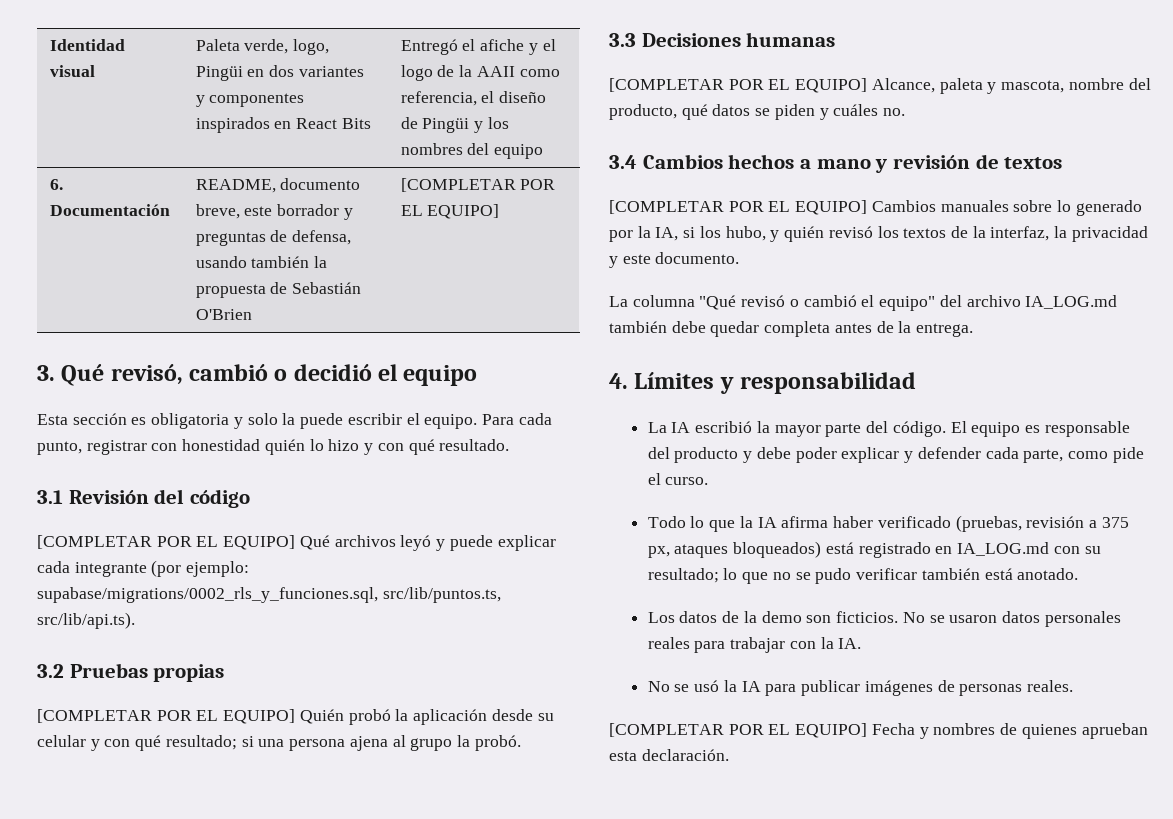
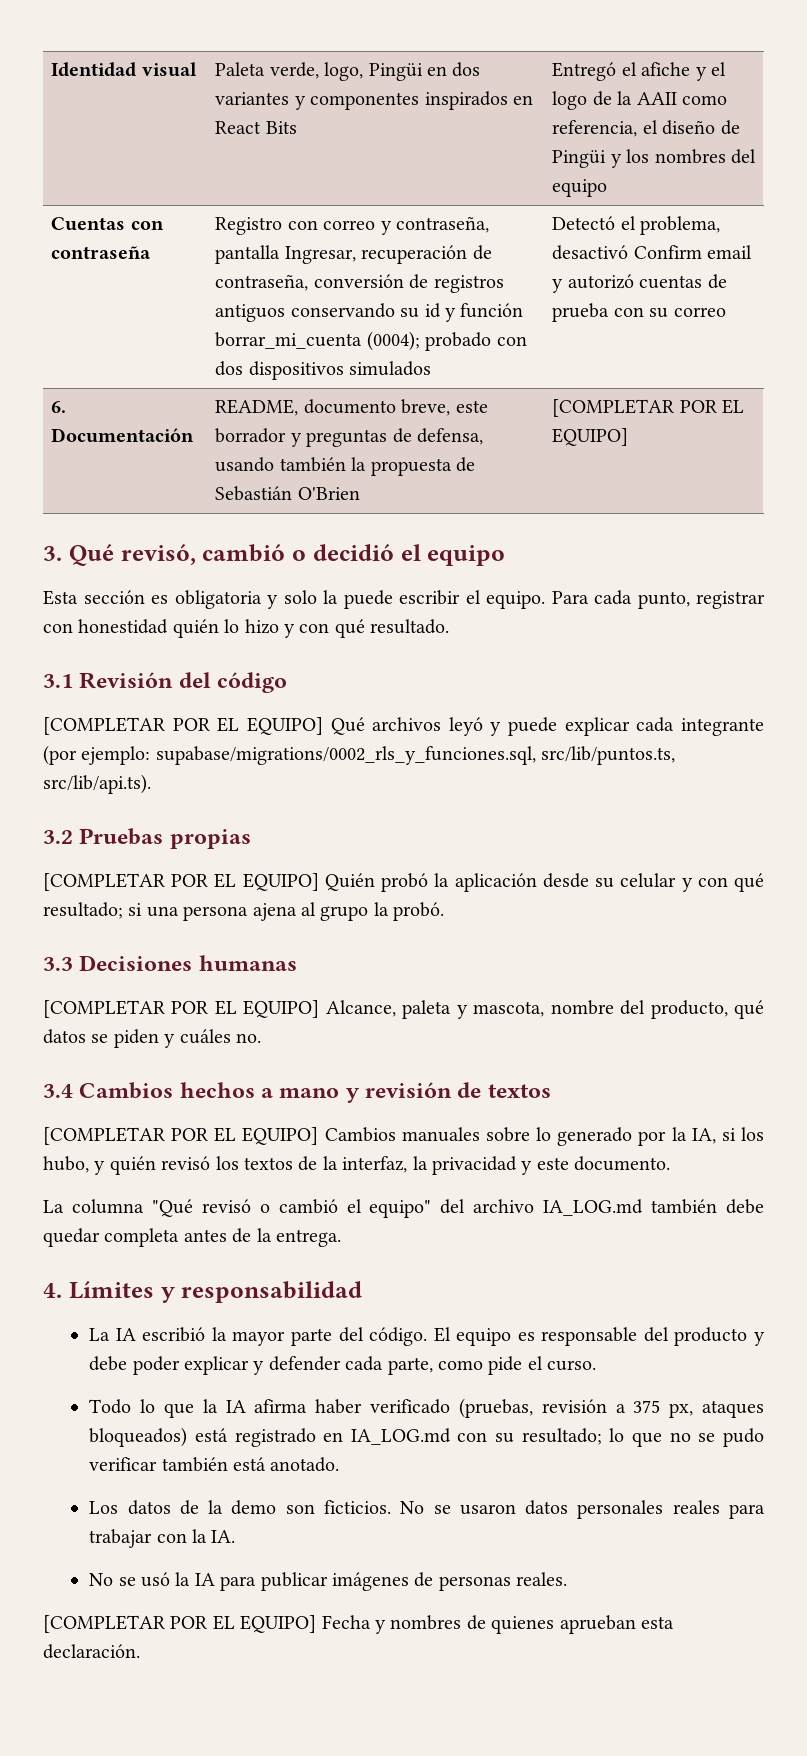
(544, 151) none -> [51,217,164,231] [51,246,152,259] [215,216,489,235] [215,245,492,264] [215,274,504,293] [215,303,524,322] [215,331,527,351] [215,361,432,380] [552,216,721,235] [552,245,753,260] [552,274,727,293] [552,303,726,322] // Cuentas con contraseña | Registro con correo y contraseña, pantalla Ingresar, recuperación de contraseña, conversión de registros antiguos conservando su id y función borrar_mi_cuenta (0004); probado con dos dispositivos simulados | Detectó el problema, desactivó Confirm email y autorizó cuentas de prueba con su correo

